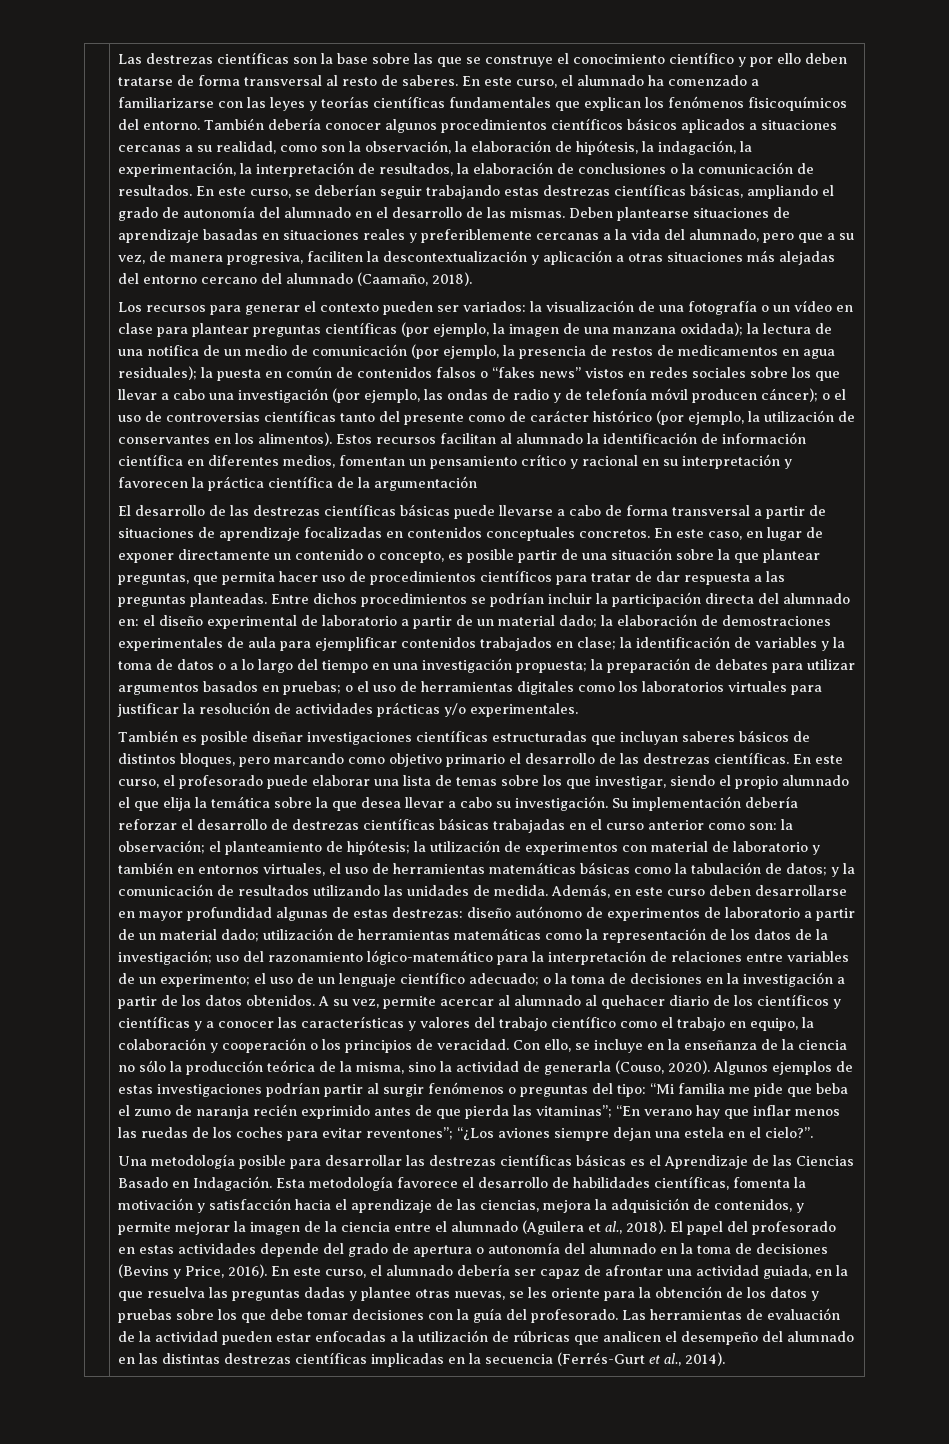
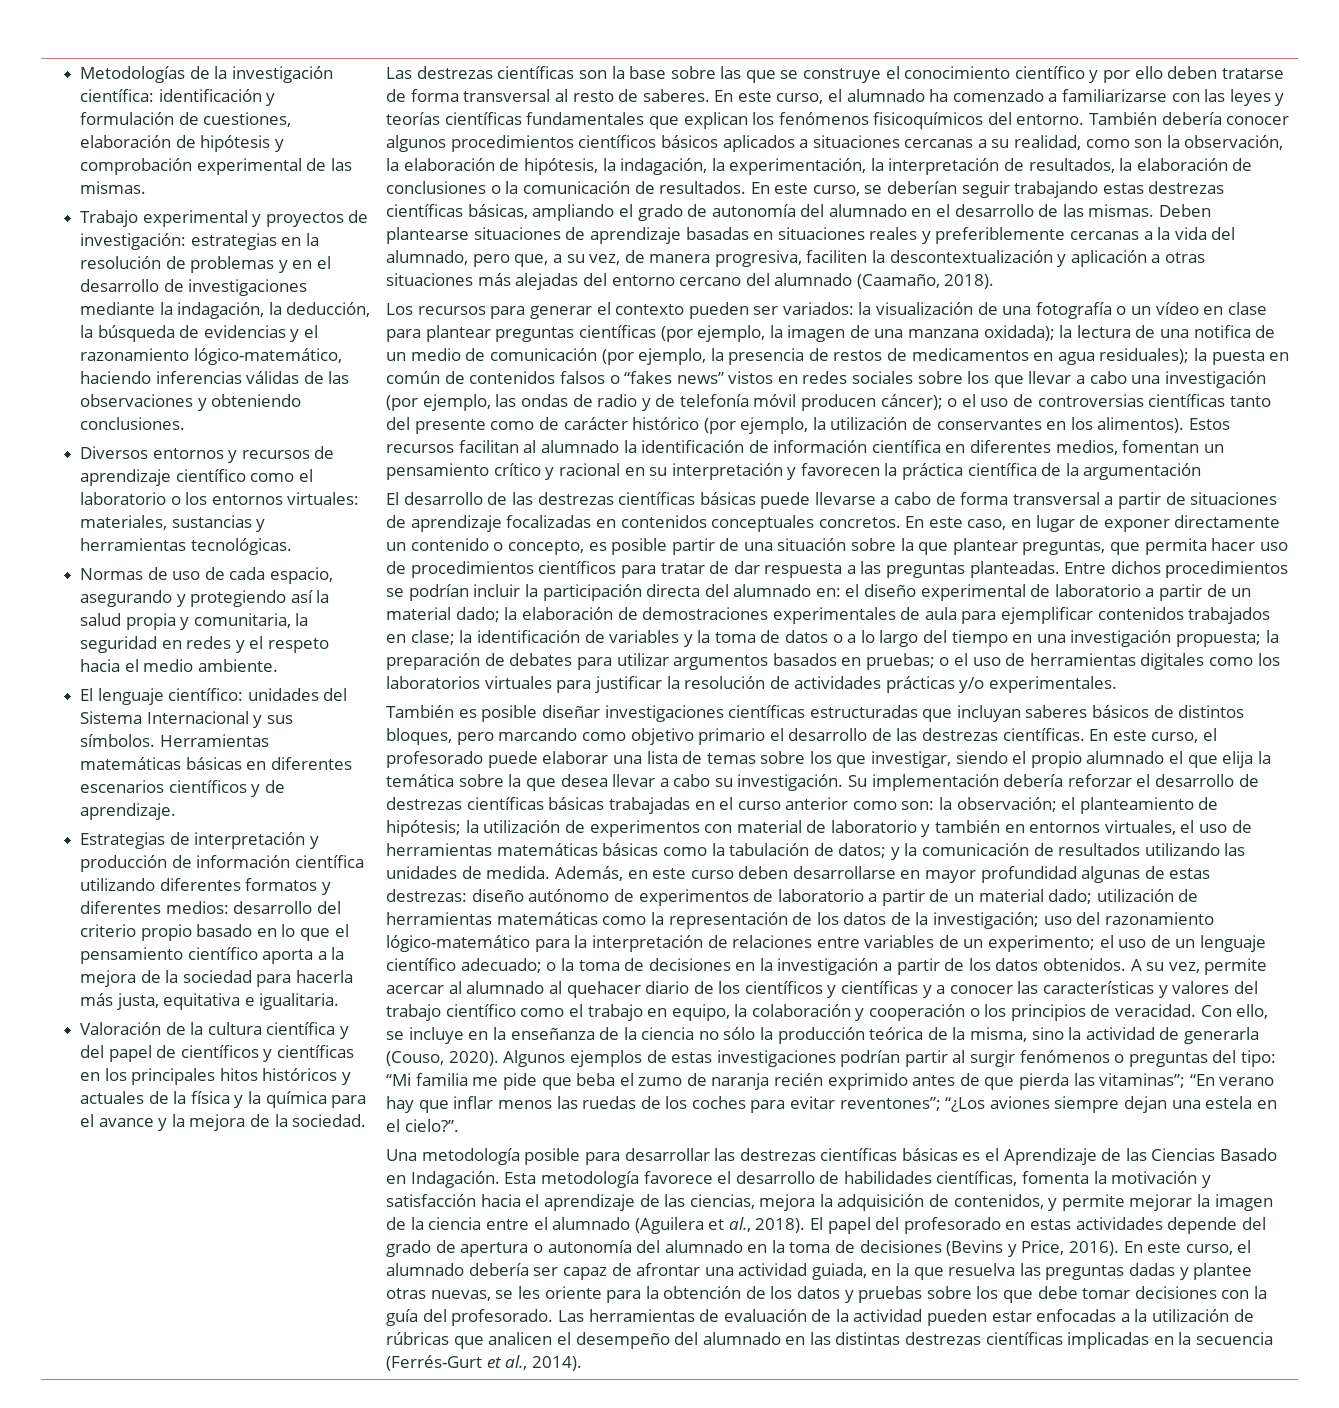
(117, 59) none -> [80,66,333,83] [80,89,276,106] [80,112,292,127] [80,135,284,152] [80,158,352,175] [80,181,147,194] [80,210,369,227] [80,233,319,250] [80,256,331,273] [80,279,308,296] [80,302,371,319] [80,325,318,342] [80,348,342,365] [80,371,350,384] [80,394,302,411] [80,417,186,430] [80,446,335,463] [80,469,313,486] [80,492,360,505] [80,515,266,532] [80,538,292,555] [80,567,333,584] [80,590,330,607] [80,613,309,630] [80,636,329,653] [80,659,278,672] [80,688,348,705] [80,711,293,728] [80,734,269,747] [80,757,352,770] [80,780,285,797] [80,803,177,820] [80,832,319,849] [80,855,364,872] [80,878,331,895] [80,901,341,914] [80,924,349,941] [80,947,345,964] [80,970,353,987] [80,993,340,1010] [80,1022,349,1039] [80,1045,354,1062] [80,1068,351,1085] [80,1091,367,1108] [80,1114,367,1131] Metodologías de la investigación científica: identificación y formulación de cuestiones, elaboración de hipótesis y comprobación experimental de las mismas. // Trabajo experimental y proyectos de investigación: estrategias en la resolución de problemas y en el desarrollo de investigaciones mediante la indagación, la deducción, la búsqueda de evidencias y el razonamiento lógico-matemático, haciendo inferencias válidas de las observaciones y obteniendo conclusiones. // Diversos entornos y recursos de aprendizaje científico como el laboratorio o los entornos virtuales: materiales, sustancias y herramientas tecnológicas. // Normas de uso de cada espacio, asegurando y protegiendo así la salud propia y comunitaria, la seguridad en redes y el respeto hacia el medio ambiente. // El lenguaje científico: unidades del Sistema Internacional y sus símbolos. Herramientas matemáticas básicas en diferentes escenarios científicos y de aprendizaje. // Estrategias de interpretación y producción de información científica utilizando diferentes formatos y diferentes medios: desarrollo del criterio propio basado en lo que el pensamiento científico aporta a la mejora de la sociedad para hacerla más justa, equitativa e igualitaria. // Valoración de la cultura científica y del papel de científicos y científicas en los principales hitos históricos y actuales de la física y la química para el avance y la mejora de la sociedad.
[797,233,823,243] que -> [514,254,549,267] que,

